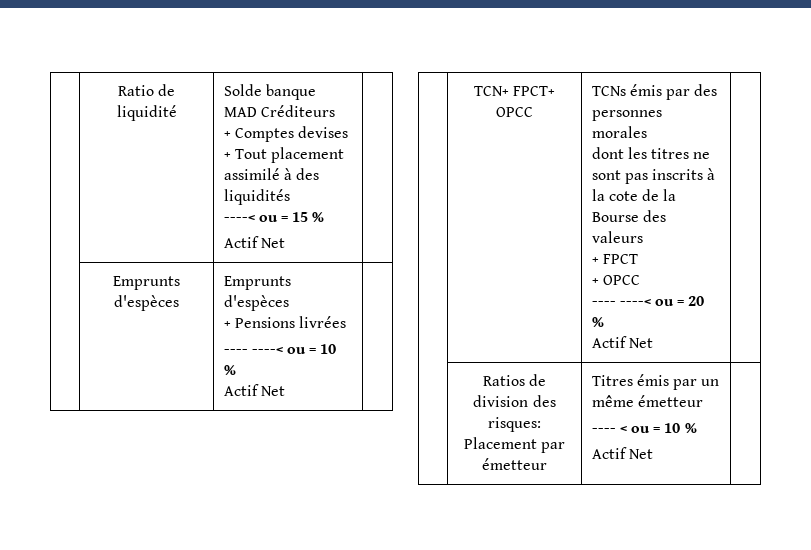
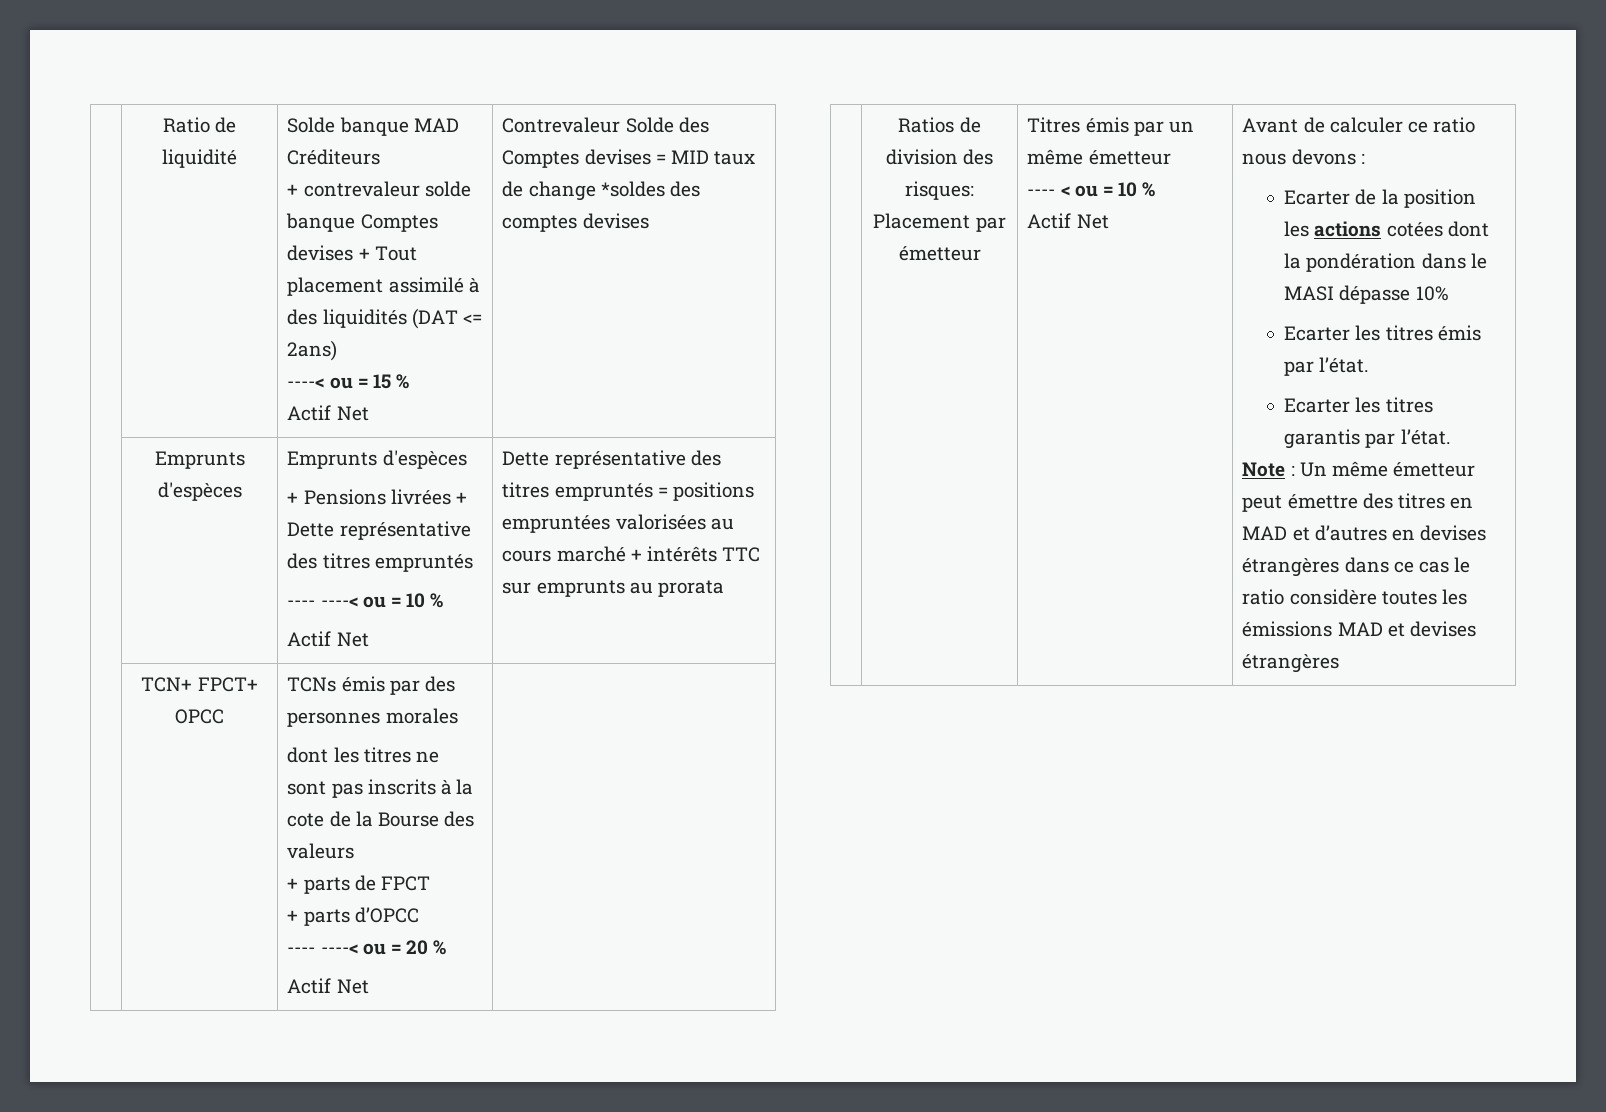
(231, 134) none -> [303,181,471,197] [286,213,356,232] contrevaleur solde banque
(290, 197) none -> [411,308,482,329] [287,340,338,361] (DAT <= 2ans)
(285, 243) none -> [502,117,709,133] [502,149,755,168] [502,181,700,201] [502,213,649,232] Contrevaleur Solde des Comptes devises = MID taux de change *soldes des comptes devises
(347, 322) none -> [455,492,467,504] [287,521,471,540] [287,553,473,572] + Dette représentative des titres empruntés
(285, 391) none -> [502,450,721,469] [502,482,754,501] [502,514,734,533] [502,546,760,562] [502,580,724,597] Dette représentative des titres empruntés = positions empruntées valorisées au cours marché + intérêts TTC sur emprunts au prorata
(599, 260) none -> [303,875,376,894] parts de
[602,275,640,285] OPCC -> [303,907,419,926] parts d’OPCC
(653, 454) none -> [1242,117,1475,133] [1242,149,1365,165] [1284,189,1476,208] [1284,221,1489,237] [1284,253,1487,272] [1284,285,1449,304] [1284,325,1481,341] [1284,357,1370,376] [1284,397,1433,413] [1284,429,1451,449] [1242,461,1475,477] [1242,493,1473,512] [1242,525,1486,541] [1242,557,1470,577] [1242,589,1467,605] [1242,621,1476,637] [1242,654,1340,673] Avant de calculer ce ratio nous devons : // Ecarter de la position les actions cotées dont la pondération dans le MASI dépasse 10% // Ecarter les titres émis par l’état. // Ecarter les titres garantis par l’état. // Note : Un même émetteur peut émettre des titres en MAD et d’autres en devises étrangères dans ce cas le ratio considère toutes les émissions MAD et devises étrangères

